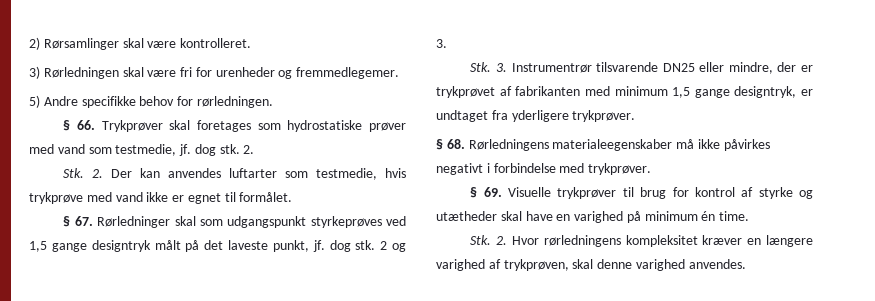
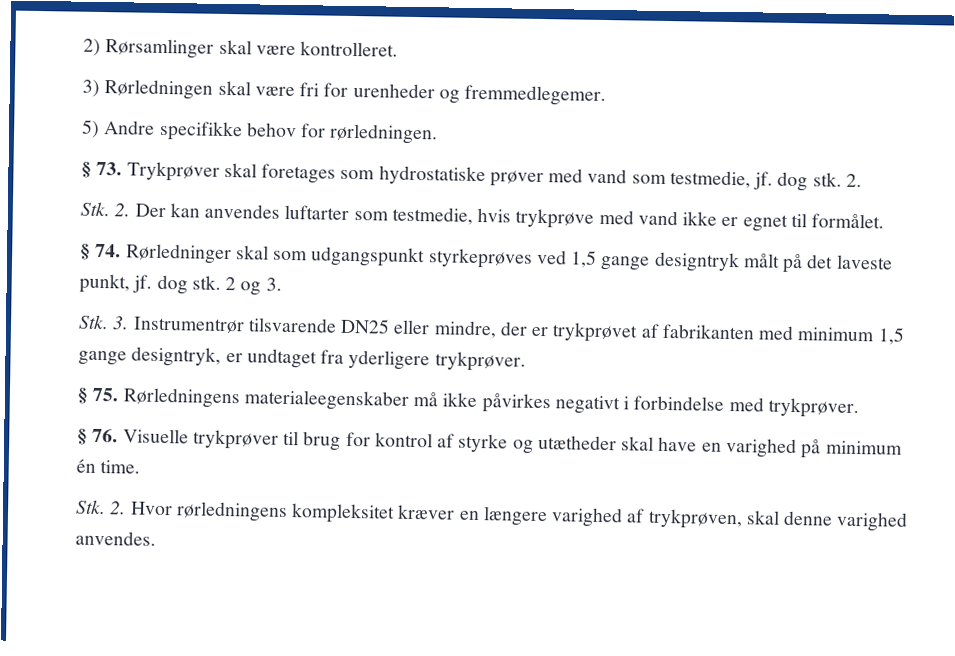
[77,120,96,130] 66. -> [96,161,123,176] 73.
[74,216,93,226] 67. -> [95,243,122,258] 74.
[446,139,465,149] 68. -> [92,387,119,402] 75.
[483,187,502,197] 69. -> [92,428,119,443] 76.

